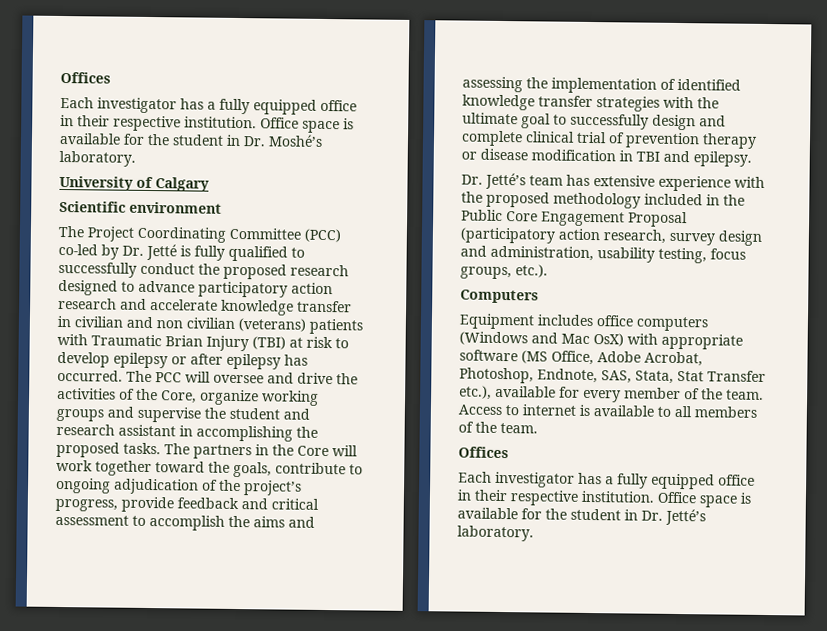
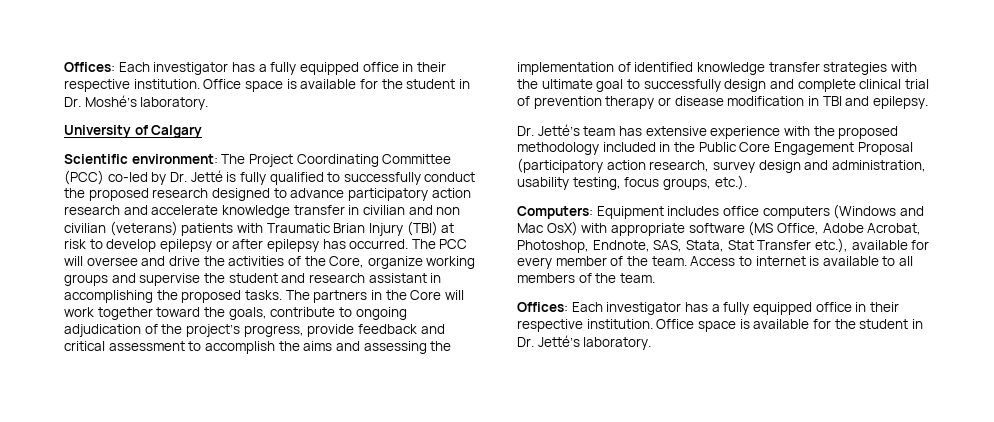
[60,71,111,84] Offices // -> [64,62,115,72] Offices:
[129,201,222,214] environment // -> [131,154,218,164] environment:
[460,289,539,304] Computers // -> [517,206,593,219] Computers:
[458,446,509,459] Offices // -> [517,302,568,312] Offices:

